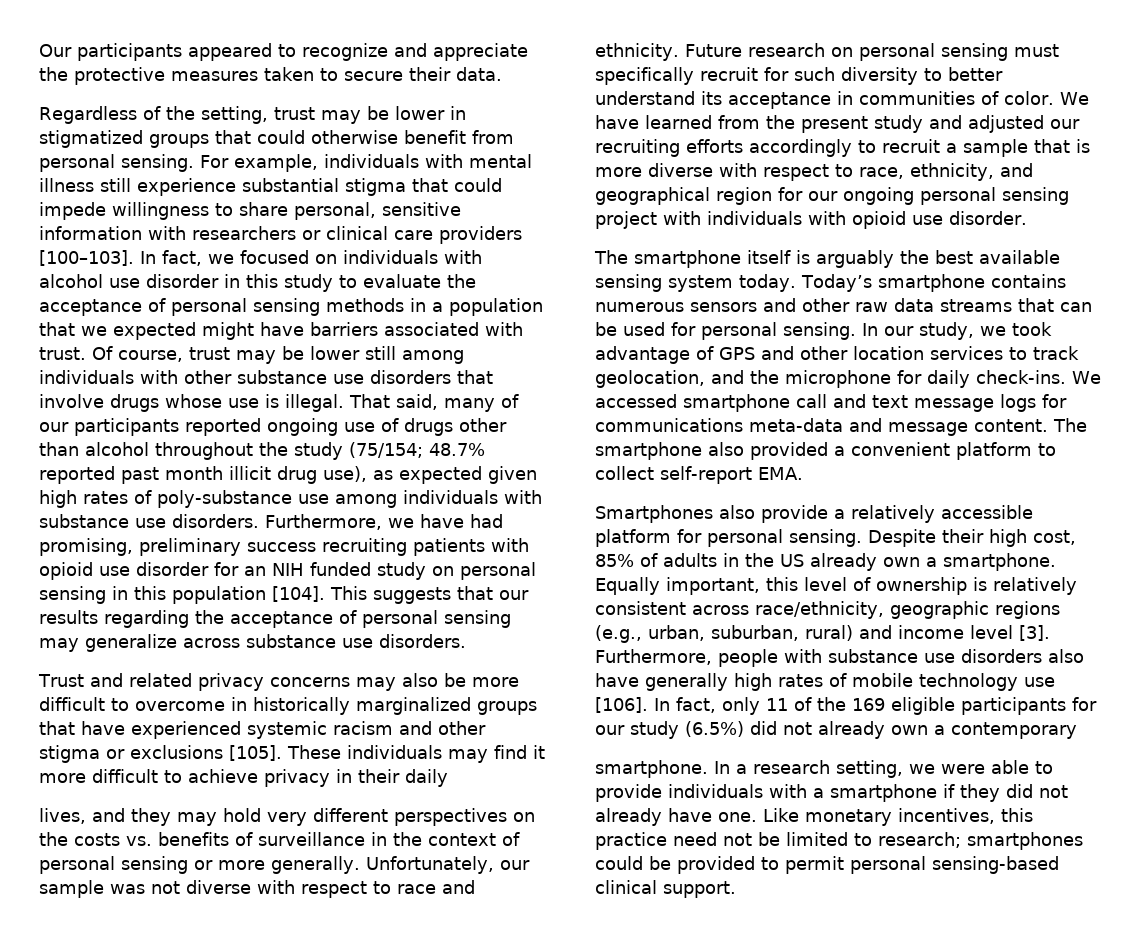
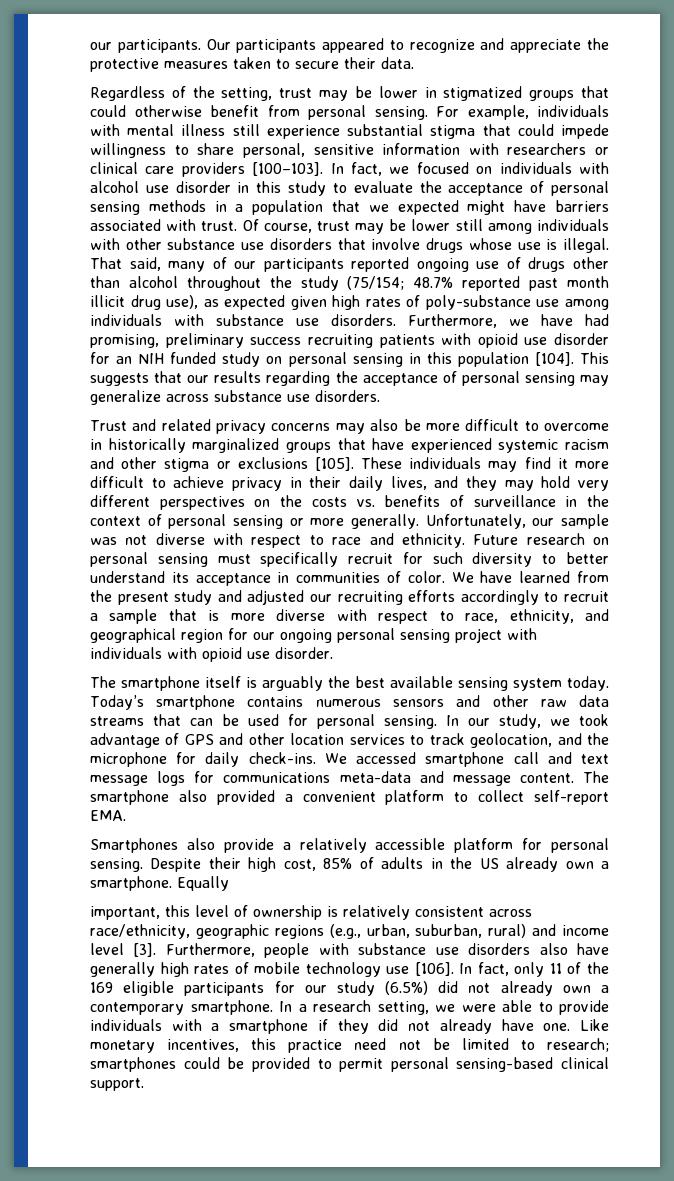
(39, 50) none -> [90,39,201,53] our participants.
(448, 778) // -> (383, 483) none
(660, 586) none -> (229, 883) //
(1077, 730) // -> (184, 1008) none

